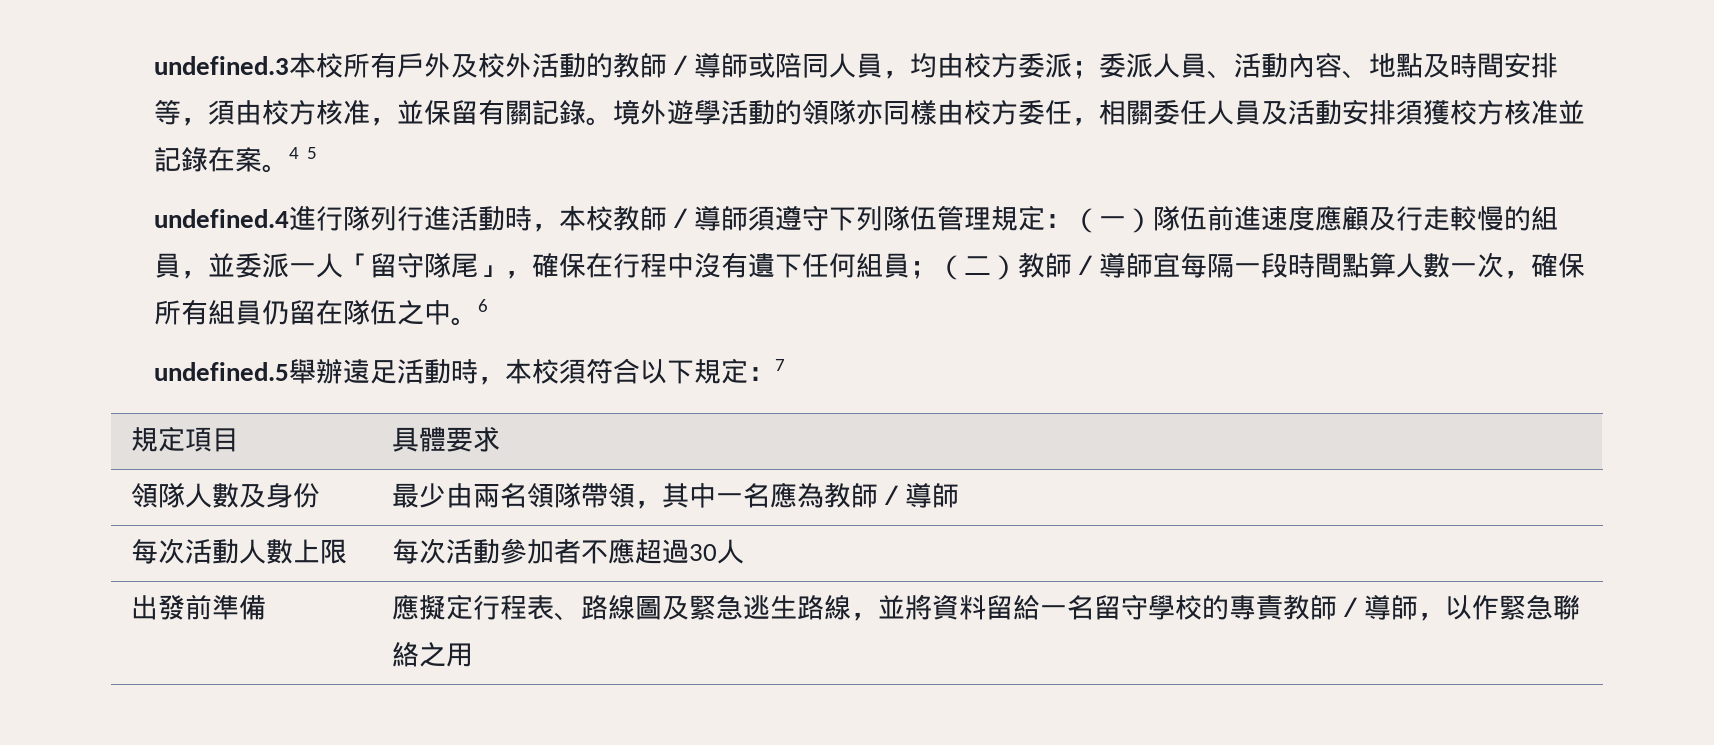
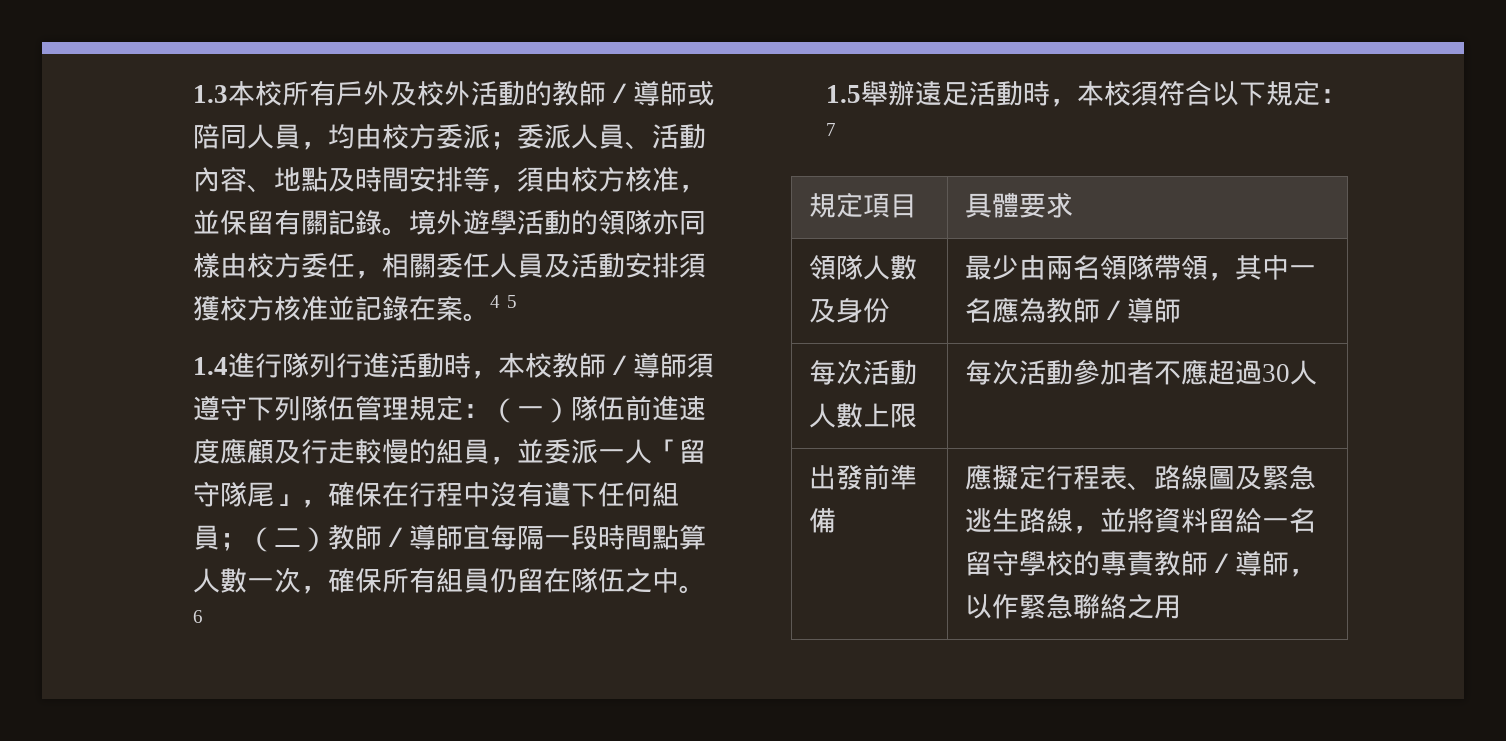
[154,56,290,75] undefined.3 -> [192,85,228,103] 1.3
[154,209,290,228] undefined.4 -> [192,357,228,375] 1.4
[154,362,290,381] undefined.5 -> [825,85,861,103] 1.5

